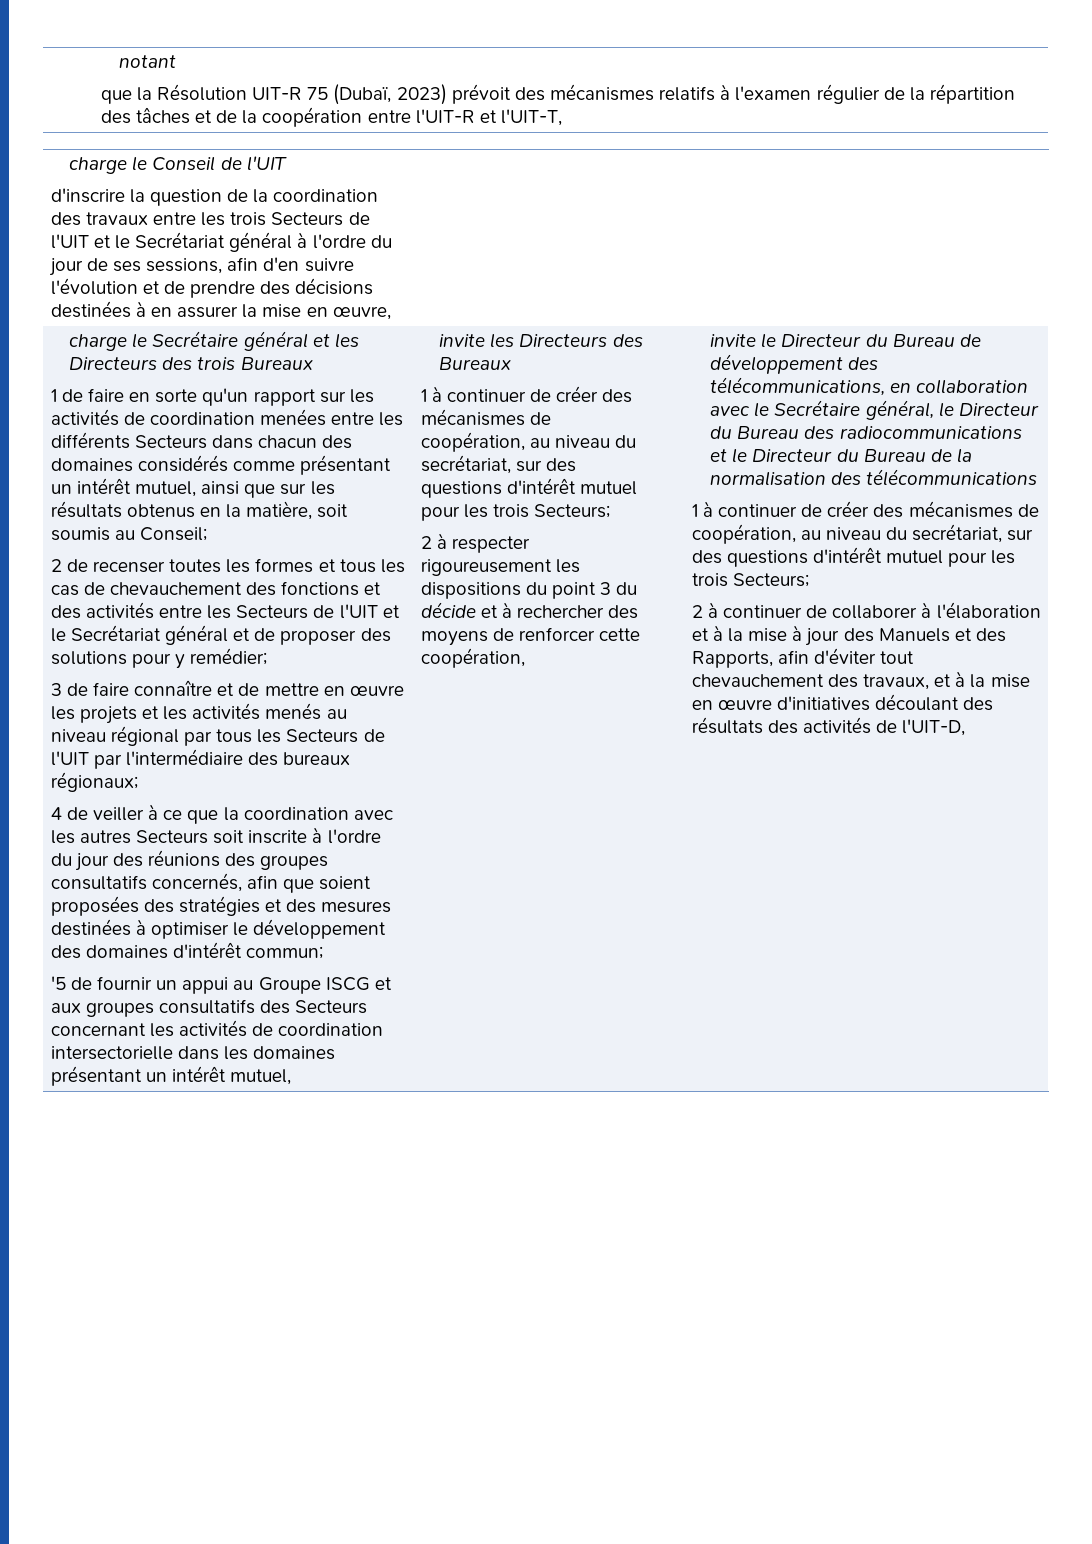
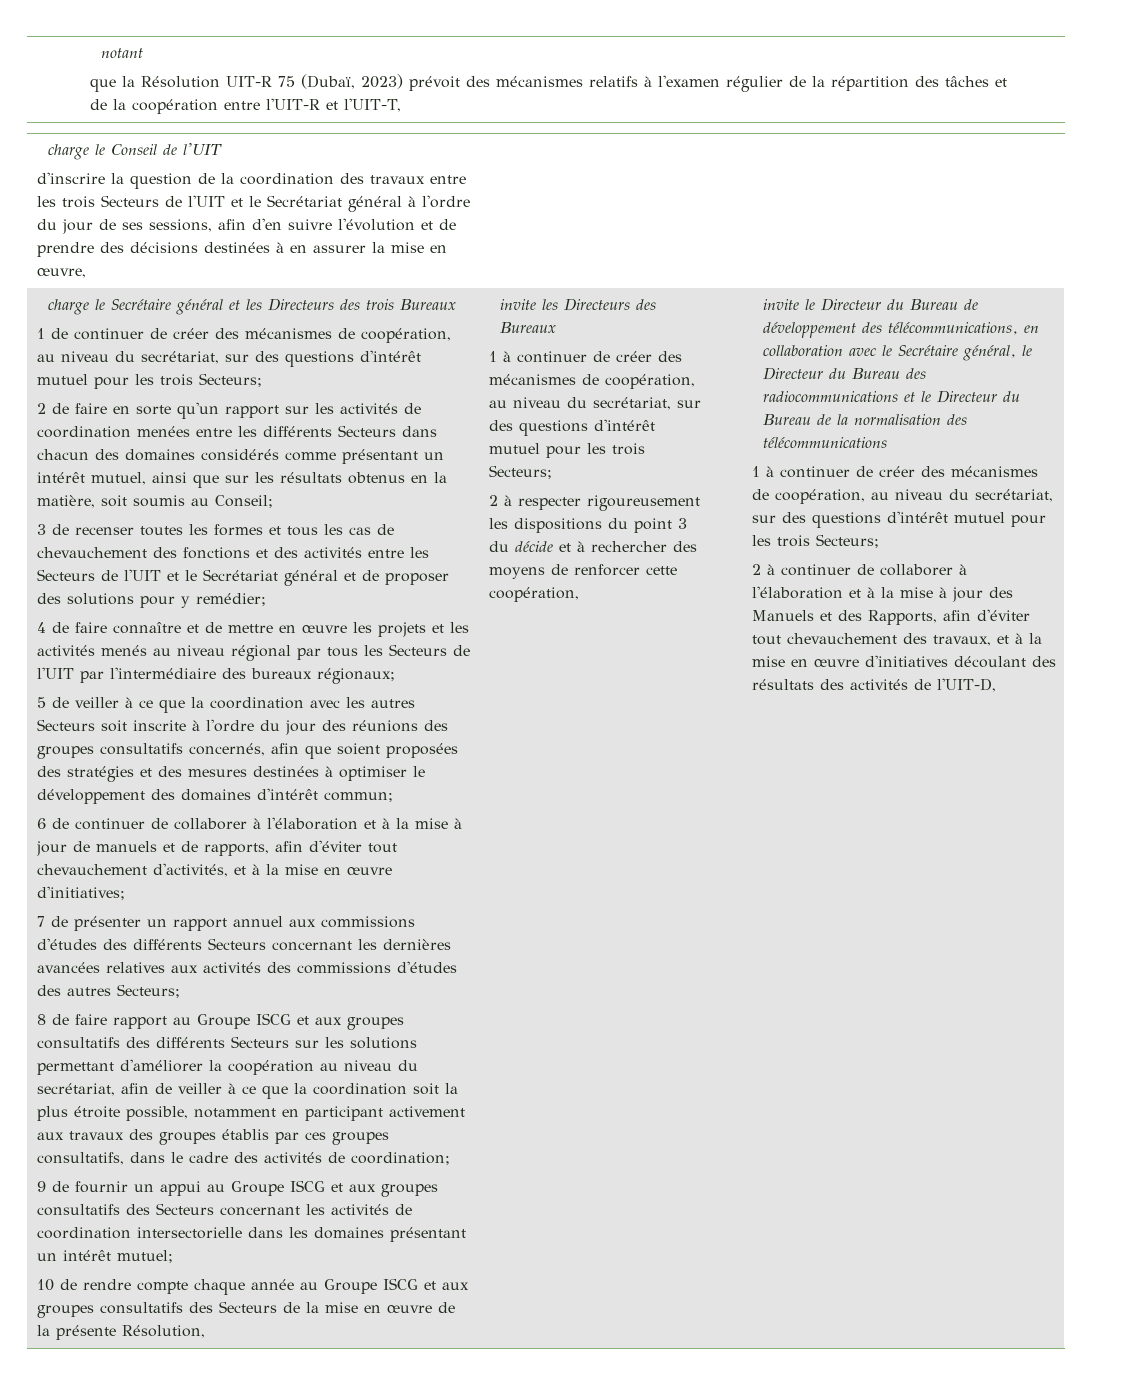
(83, 395) none -> [73,328,451,343] [36,350,421,367] [36,373,262,389] [36,403,69,414] continuer de créer des mécanismes de coopération, au niveau du secrétariat, sur des questions d'intérêt mutuel pour les trois Secteurs; // 2 de
[50,559,62,572] 2 -> [36,524,46,535] 3
[50,683,62,696] 3 -> [36,622,46,633] 4
[50,807,62,820] 4 -> [36,697,46,708] 5
[50,976,66,990] '5 -> [36,817,462,830] [35,840,397,856] [36,863,392,877] [36,886,125,900] [36,916,415,931] [36,938,451,951] [36,961,457,974] [36,984,180,998] [36,1013,404,1030] [36,1036,417,1049] [36,1059,418,1075] [36,1083,458,1099] [36,1106,465,1121] [36,1129,389,1145] [36,1152,450,1165] [36,1181,46,1192] 6 de continuer de collaborer à l'élaboration et à la mise à jour de manuels et de rapports, afin d'éviter tout chevauchement d'activités, et à la mise en œuvre d'initiatives; // 7 de présenter un rapport annuel aux commissions d'études des différents Secteurs concernant les dernières avancées relatives aux activités des commissions d'études des autres Secteurs; // 8 de faire rapport au Groupe ISCG et aux groupes consultatifs des différents Secteurs sur les solutions permettant d'améliorer la coopération au niveau du secrétariat, afin de veiller à ce que la coordination soit la plus étroite possible, notamment en participant activement aux travaux des groupes établis par ces groupes consultatifs, dans le cadre des activités de coordination; // 9
[230,1069,292,1085] mutuel, -> [116,1250,173,1263] [36,1278,469,1295] [36,1301,455,1318] [36,1325,205,1340] mutuel; // 10 de rendre compte chaque année au Groupe ISCG et aux groupes consultatifs des Secteurs de la mise en œuvre de la présente Résolution,

